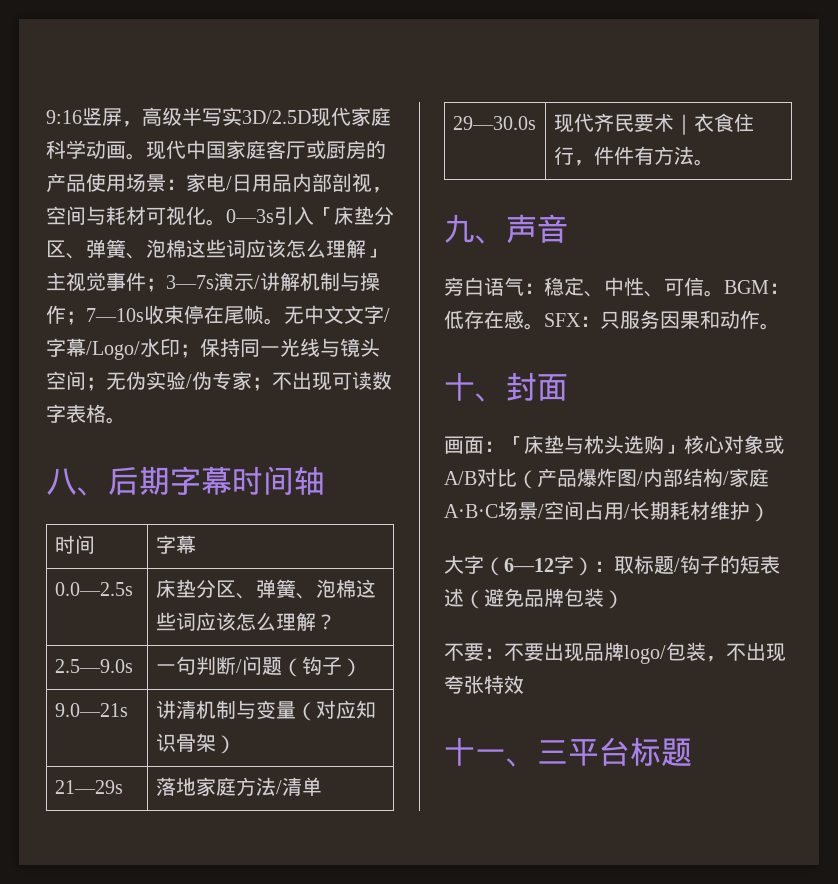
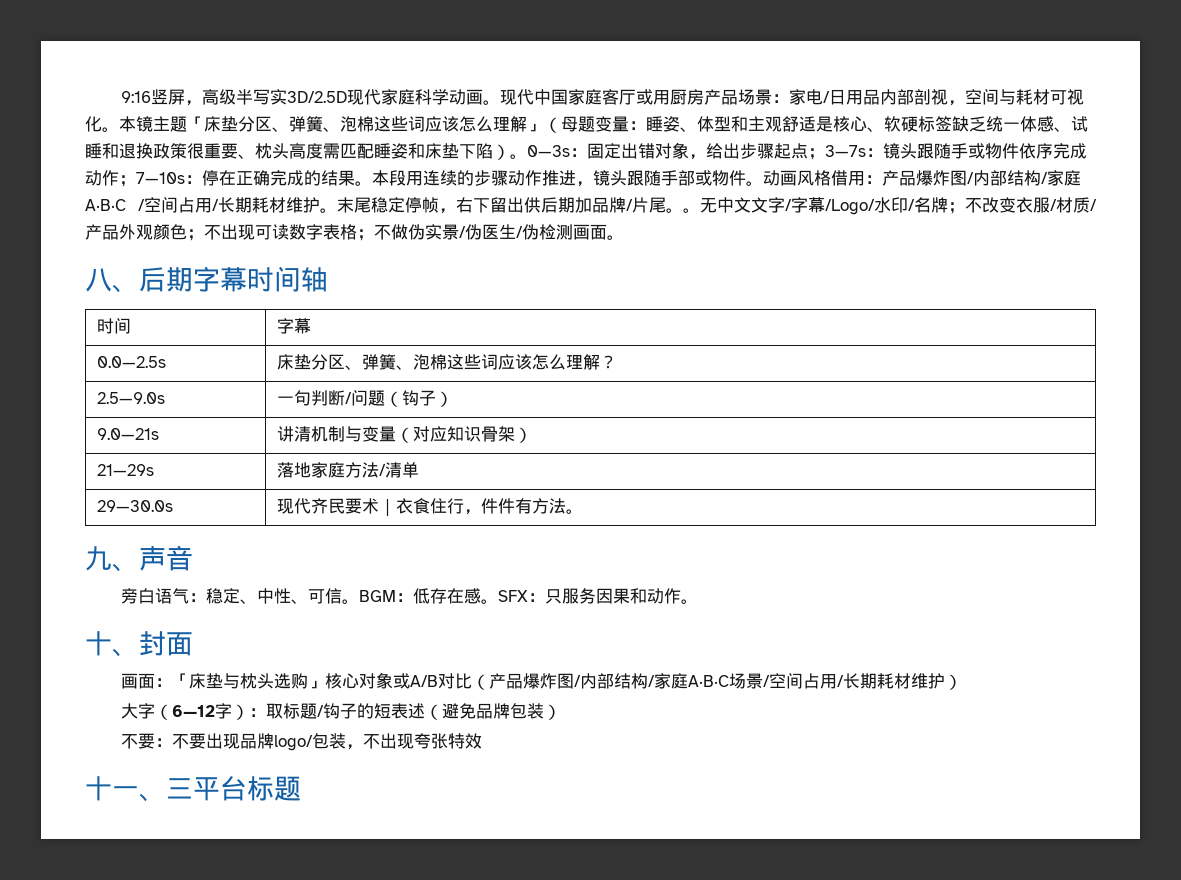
[326,140,386,159] [46,173,126,192] 厨房的产品使用 -> [653,89,739,105] 用厨房产品
[226,206,314,225] 0—3s引入 -> [119,116,187,132] 本镜主题
[46,272,380,292] [46,305,264,325] 主视觉事件；3—7s演示/讲解机制与操作；7—10s收束停在尾帧 -> [544,116,1088,133] [85,142,1087,160] [85,170,1081,187] [85,197,683,214] （母题变量：睡姿、体型和主观舒适是核心、软硬标签缺乏统一体感、试睡和退换政策很重要、枕头高度需匹配睡姿和床垫下陷）。0—3s：固定出错对象，给出步骤起点；3—7s：镜头跟随手或物件依序完成动作；7—10s：停在正确完成的结果。本段用连续的步骤动作推进，镜头跟随手部或物件。动画风格借用：产品爆炸图/内部结构/家庭A·B·C /空间占用/长期耗材维护。末尾稳定停帧，右下留出供后期加品牌/片尾。
[180,338,380,358] [46,371,252,391] ；保持同一光线与镜头空间；无伪实验/伪专家 -> [908,197,1097,214] [85,224,187,240] /名牌；不改变衣服/材质/产品外观颜色
(106, 413) none -> [357,224,607,241] ；不做伪实景/伪医生/伪检测画面

